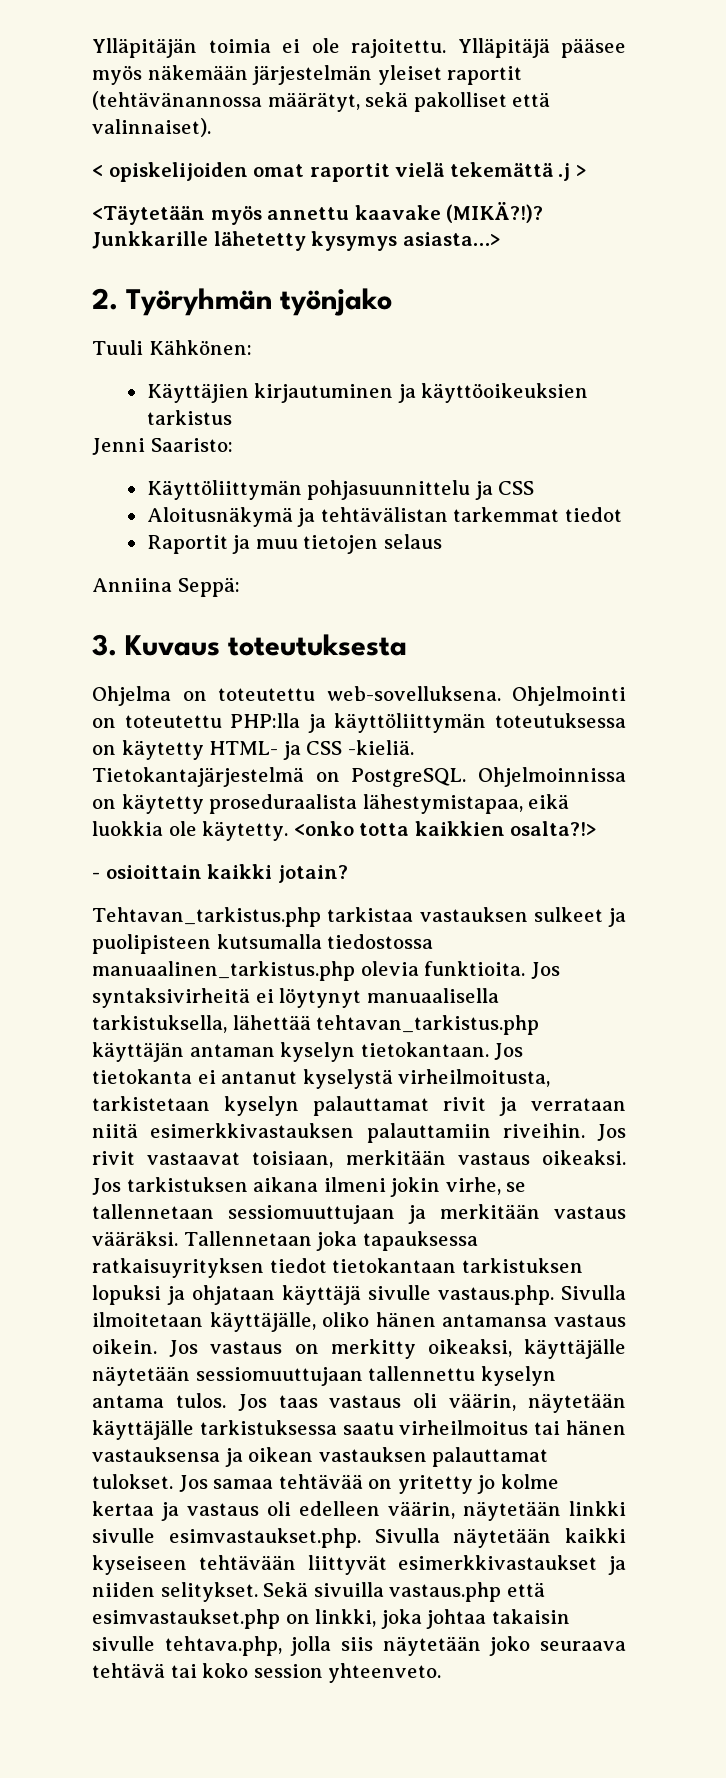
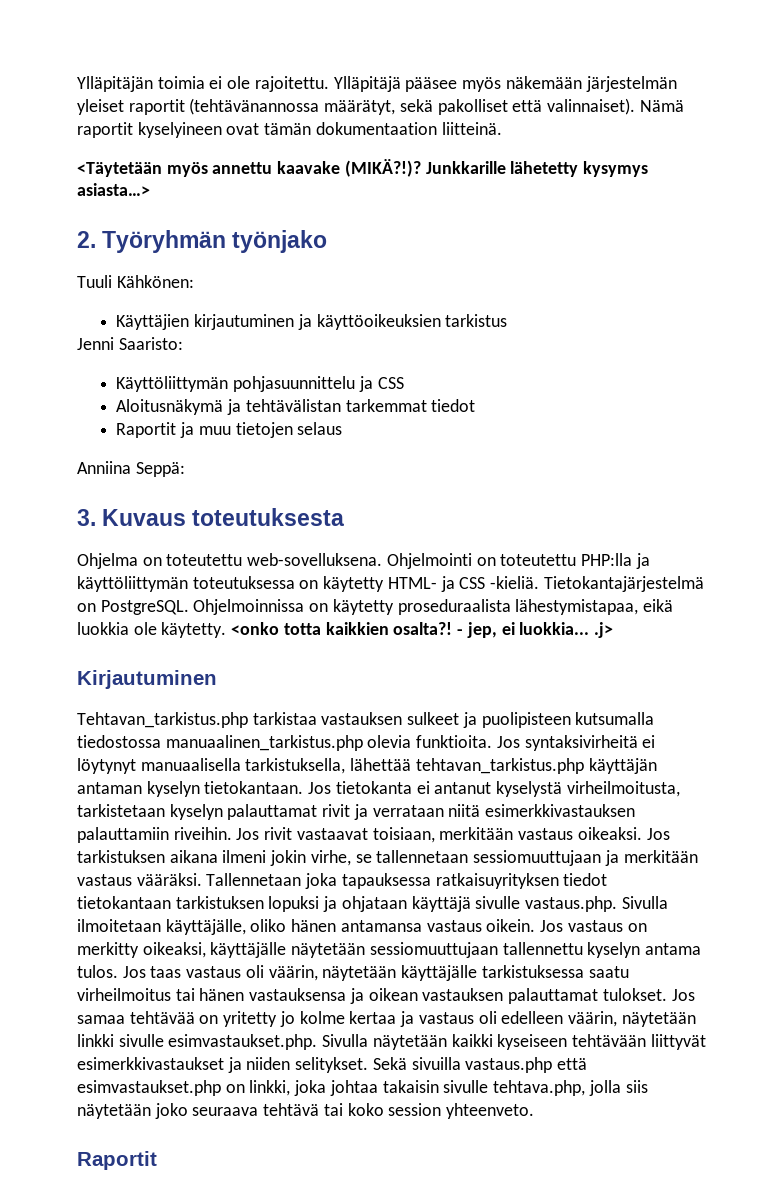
[92,162,587,182] // < opiskelijoiden omat raportit vielä tekemättä .j > -> [639,100,684,112] [77,122,502,138] Nämä raportit kyselyineen ovat tämän dokumentaation liitteinä.
[510,821,598,836] [92,864,348,883] osalta?!> // - osioittain kaikki jotain? -> [393,622,613,638] [77,670,217,689] osalta?! - jep, ei luokkia... .j> // Kirjautuminen
(442, 1673) none -> [77,1151,157,1170] // Raportit

